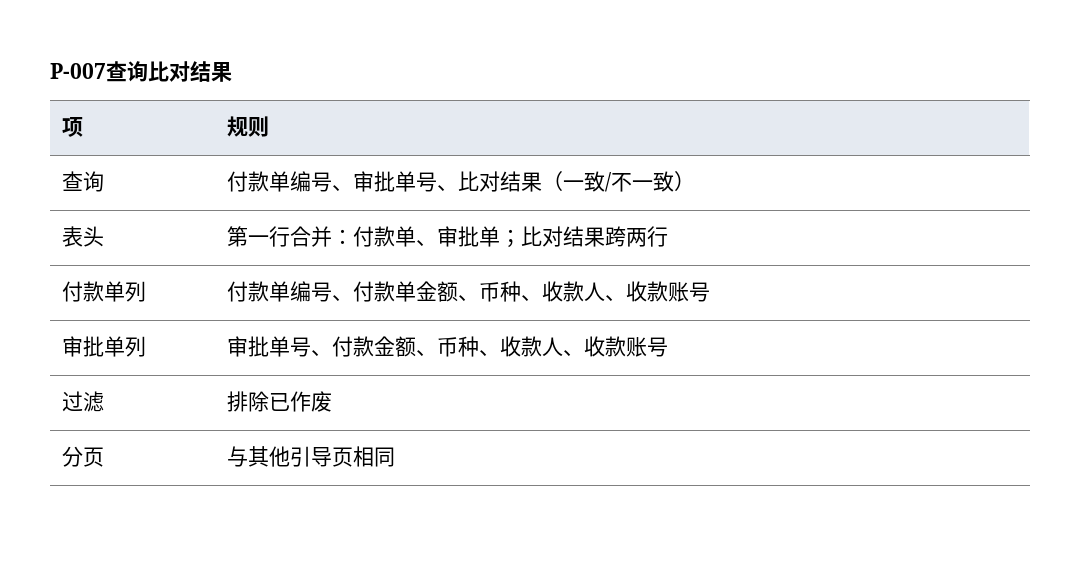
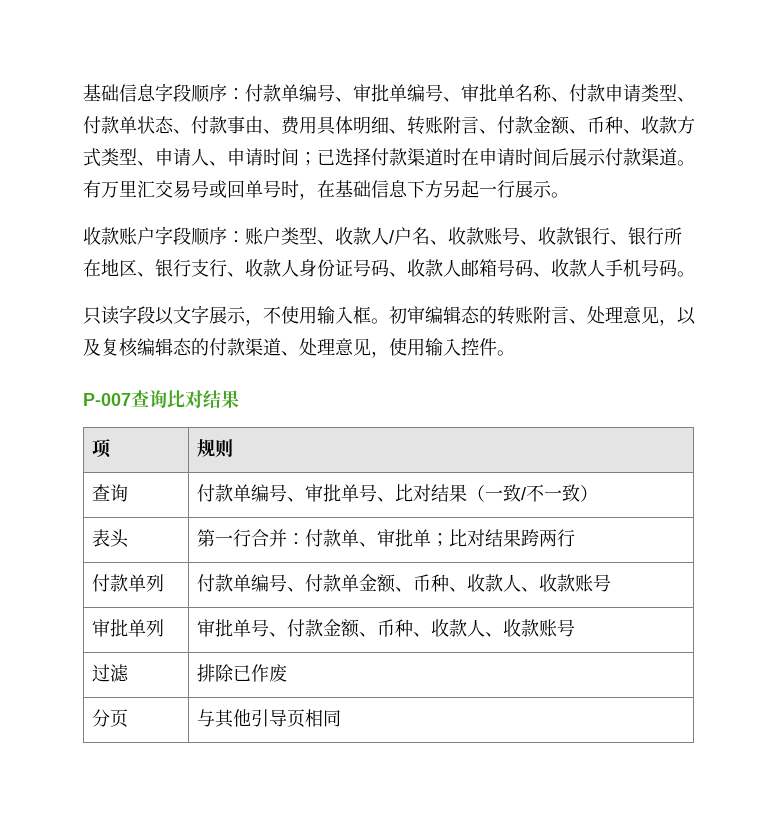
(50, 71) none -> [83,83,695,103] [83,116,695,135] [83,147,695,167] [83,180,569,200] [83,226,682,246] [83,259,695,277] [83,305,696,326] [83,338,515,358] 基础信息字段顺序：付款单编号、审批单编号、审批单名称、付款申请类型、付款单状态、付款事由、费用具体明细、转账附言、付款金额、币种、收款方式类型、申请人、申请时间；已选择付款渠道时在申请时间后展示付款渠道。有万里汇交易号或回单号时，在基础信息下方另起一行展示。 // 收款账户字段顺序：账户类型、收款人/户名、收款账号、收款银行、银行所在地区、银行支行、收款人身份证号码、收款人邮箱号码、收款人手机号码。 // 只读字段以文字展示，不使用输入框。初审编辑态的转账附言、处理意见，以及复核编辑态的付款渠道、处理意见，使用输入控件。 //

